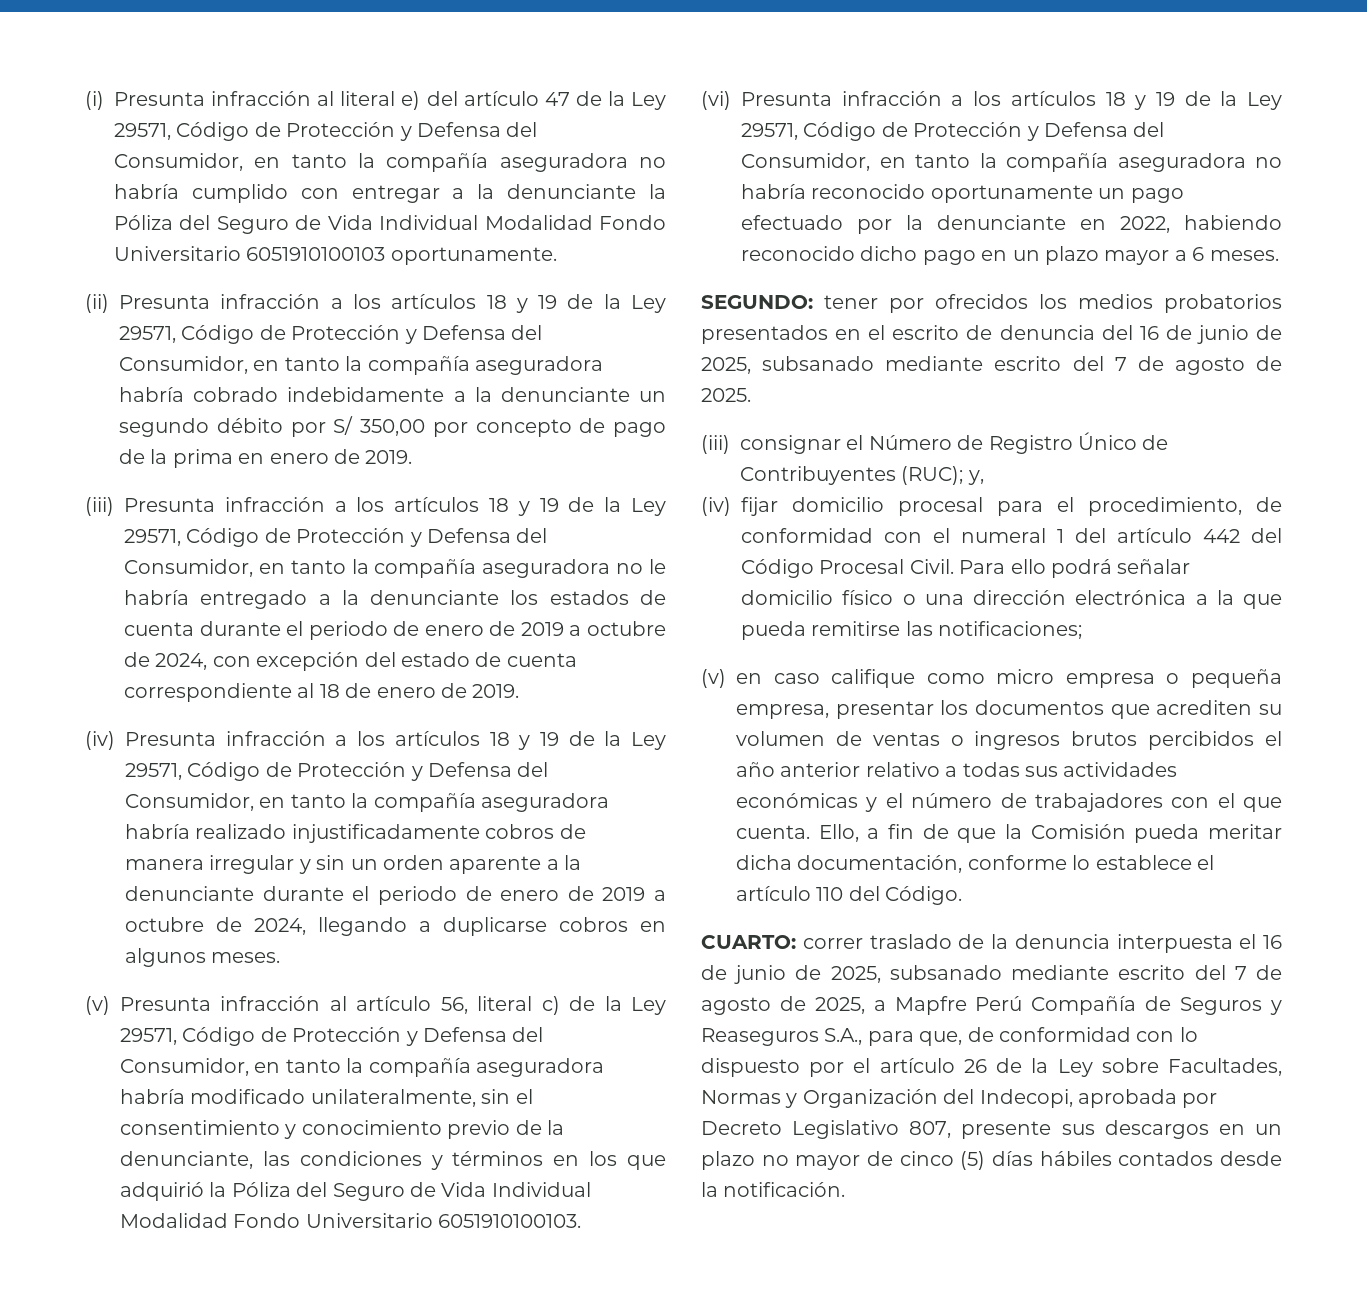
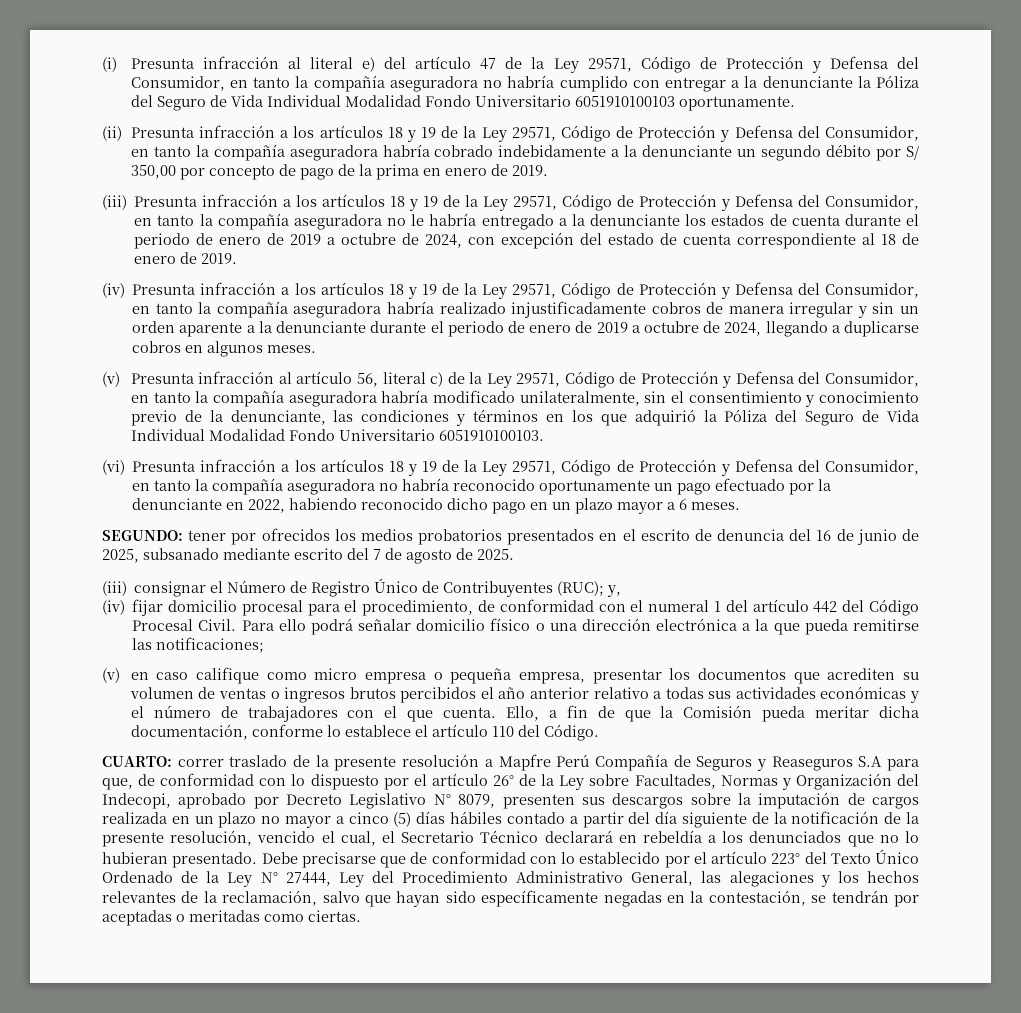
[1014,934,1282,953] [701,965,1282,984] [701,996,865,1015] denuncia interpuesta el 16 de junio de 2025, subsanado mediante escrito del 7 de agosto de 2025, -> [334,754,480,771] presente resolución
[824,1028,863,1045] S.A., -> [858,756,883,767] S.A
[963,1059,987,1073] 26 -> [492,775,514,786] 26°
[1078,1089,1177,1108] aprobada -> [178,793,247,809] aprobado
[909,1120,1209,1139] 807, presente sus descargos -> [433,792,919,809] [102,812,167,824] N° 8079, presenten sus descargos sobre la imputación de cargos realizada
[867,1151,893,1166] de -> [335,816,344,824] a
[1118,1151,1282,1166] [701,1182,846,1197] contados desde la notificación. -> [506,811,920,828] [102,830,919,847] [102,849,919,868] [102,871,919,887] [102,890,919,907] [102,910,361,926] contado a partir del día siguiente de la notificación de la presente resolución, vencido el cual, el Secretario Técnico declarará en rebeldía a los denunciados que no lo hubieran presentado. Debe precisarse que de conformidad con lo establecido por el artículo 223° del Texto Único Ordenado de la Ley N° 27444, Ley del Procedimiento Administrativo General, las alegaciones y los hechos relevantes de la reclamación, salvo que hayan sido específicamente negadas en la contestación, se tendrán por aceptadas o meritadas como ciertas.

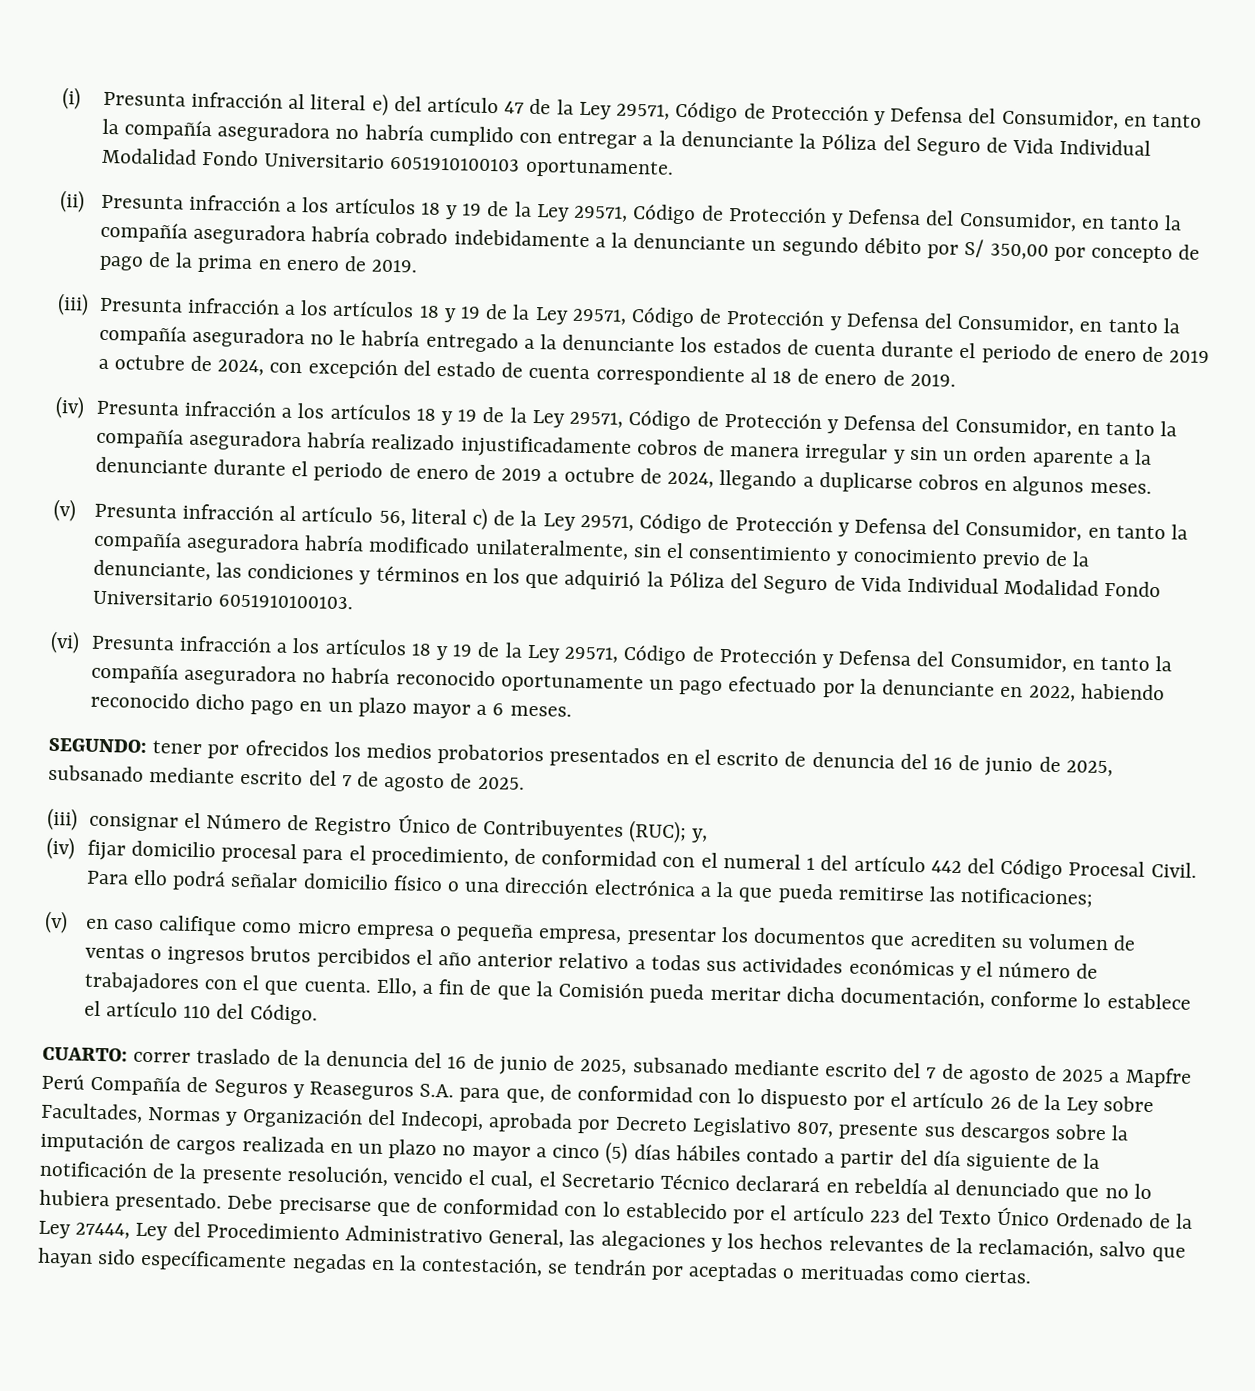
[334,754,480,771] presente resolución -> [326,1050,1105,1085] denuncia del 16 de junio de 2025, subsanado mediante escrito del 7 de agosto de 2025
[858,756,883,767] S.A -> [419,1083,455,1098] S.A.
[492,775,514,786] 26° -> [989,1096,1012,1110] 26
[178,793,247,809] aprobado -> [488,1112,574,1133] aprobada
[433,794,575,809] N° 8079, presenten -> [796,1121,920,1141] 807, presente
[708,831,842,843] a los denunciados -> [932,1179,1061,1198] al denunciado
[102,852,168,864] hubieran -> [39,1189,110,1207] hubiera
[771,853,801,864] 223° -> [869,1210,901,1223] 223
[260,872,278,883] N° -> (71, 1229) none
[189,910,260,922] meritadas -> [799,1263,905,1281] merituadas

